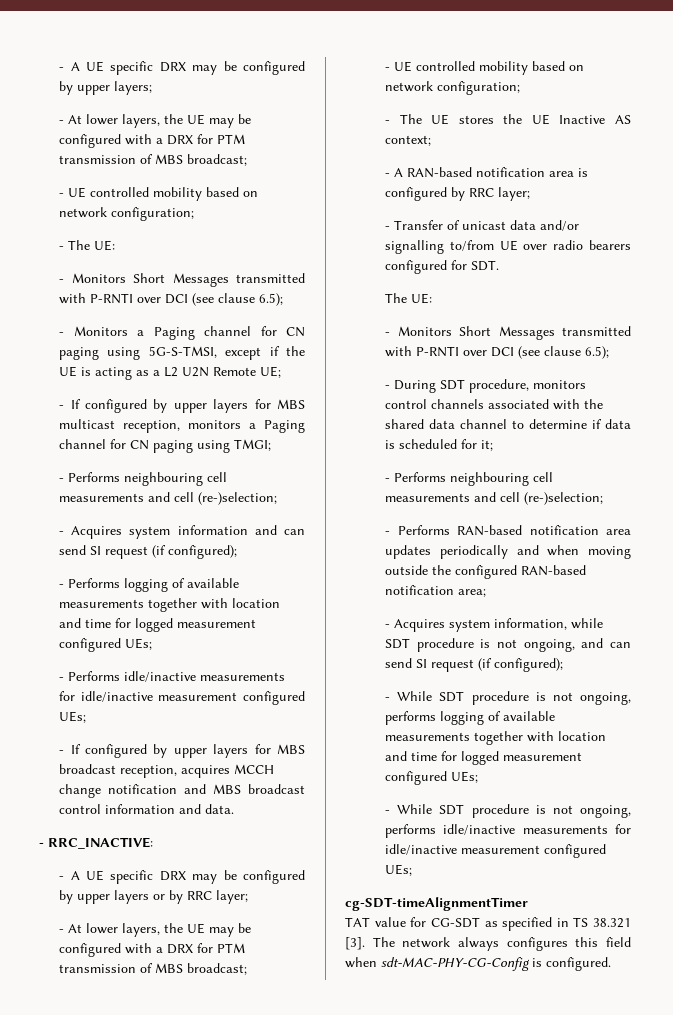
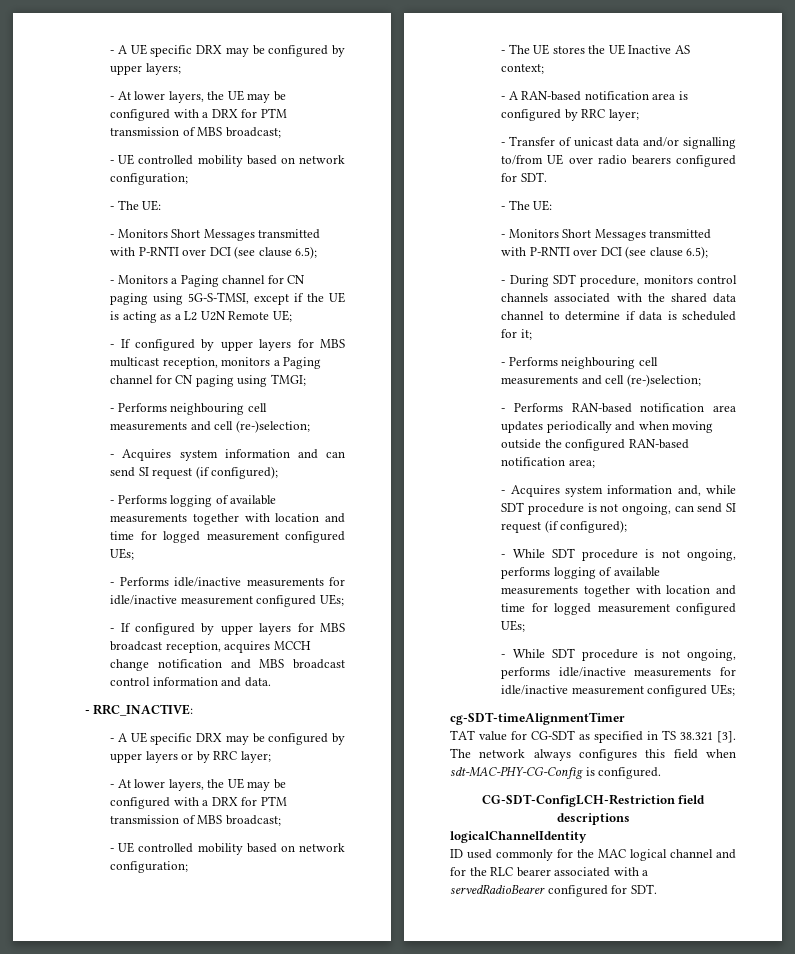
(500, 265) none -> [501,206,506,210] -
[494,618,568,630] information, -> [607,485,701,496] information and,
[581,638,604,648] and -> (671, 509) none
(611, 964) none -> [481,794,706,807] [556,813,630,825] [450,831,587,843] [450,849,736,861] [450,867,649,877] [450,884,657,897] // CG-SDT-ConfigLCH-Restriction field descriptions // logicalChannelIdentity // ID used commonly for the MAC logical channel and for the RLC bearer associated with a servedRadioBearer configured for SDT.

